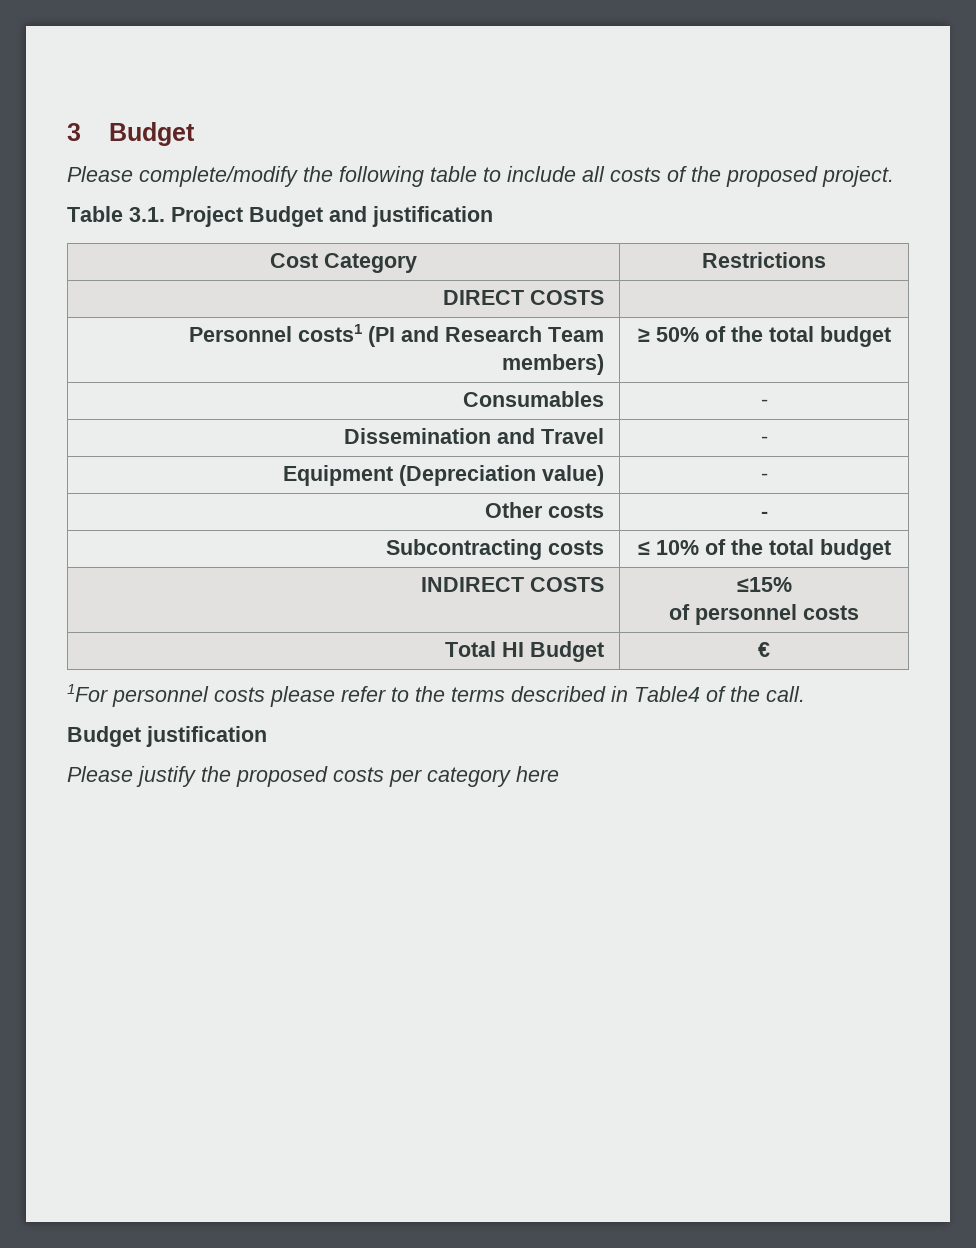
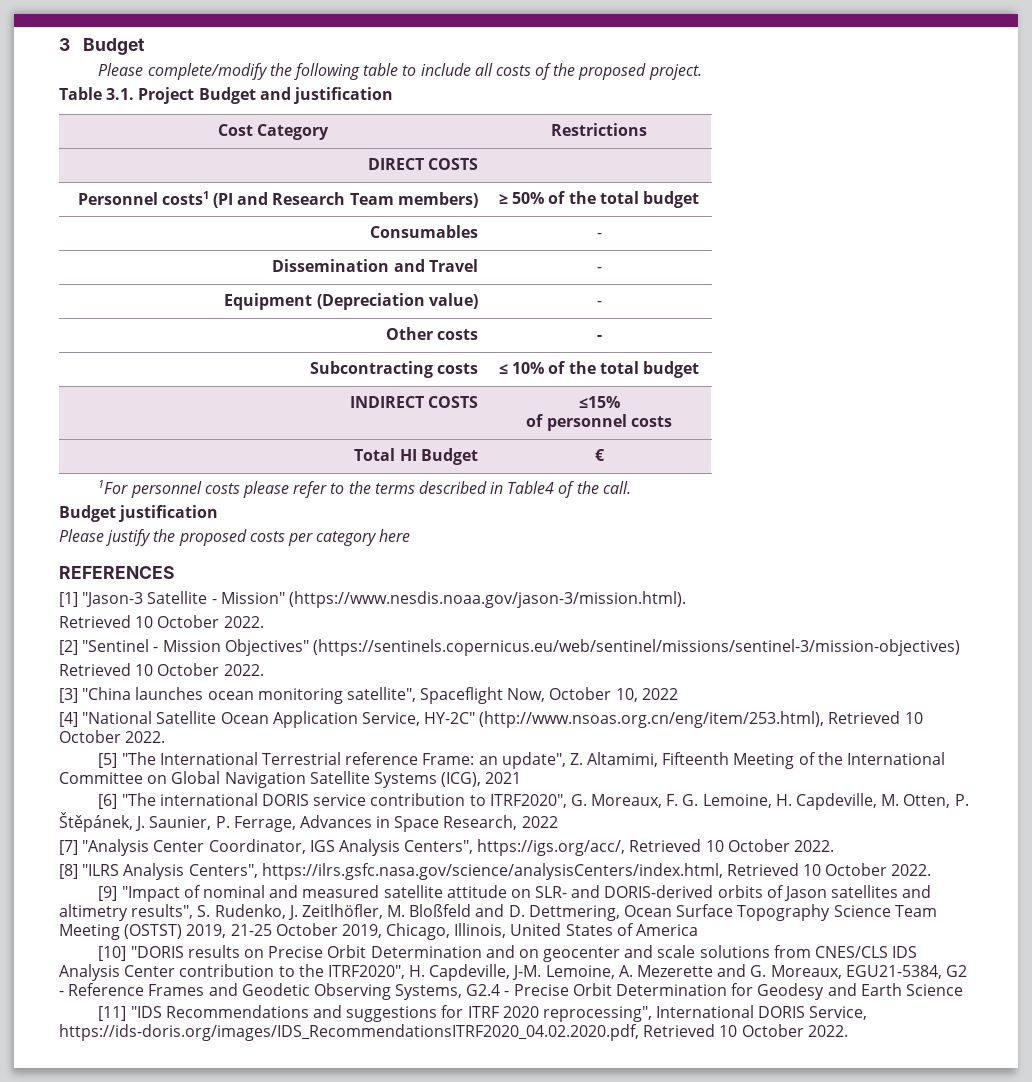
(559, 774) none -> [59,566,174,579] [59,591,686,608] [59,615,264,628] [59,639,960,656] [59,663,264,676] [59,687,678,704] [59,711,923,728] [59,730,166,743] [98,752,945,769] [59,771,522,788] [98,793,969,810] [59,812,558,832] [59,839,835,856] [59,863,932,880] [98,885,932,902] [59,904,937,921] [59,923,699,940] [98,945,918,962] [59,964,967,981] [59,983,963,1000] [98,1005,868,1022] [59,1024,848,1041] // REFERENCES // [1] "Jason-3 Satellite - Mission" (https://www.nesdis.noaa.gov/jason-3/mission.html). // Retrieved 10 October 2022. // [2] "Sentinel - Mission Objectives" (https://sentinels.copernicus.eu/web/sentinel/missions/sentinel-3/mission-objectives) // Retrieved 10 October 2022. // [3] "China launches ocean monitoring satellite", Spaceflight Now, October 10, 2022 // [4] "National Satellite Ocean Application Service, HY-2C" (http://www.nsoas.org.cn/eng/item/253.html), Retrieved 10 October 2022. // [5] "The International Terrestrial reference Frame: an update", Z. Altamimi, Fifteenth Meeting of the International Committee on Global Navigation Satellite Systems (ICG), 2021 // [6] "The international DORIS service contribution to ITRF2020", G. Moreaux, F. G. Lemoine, H. Capdeville, M. Otten, P. Štěpánek, J. Saunier, P. Ferrage, Advances in Space Research, 2022 // [7] "Analysis Center Coordinator, IGS Analysis Centers", https://igs.org/acc/, Retrieved 10 October 2022. // [8] "ILRS Analysis Centers", https://ilrs.gsfc.nasa.gov/science/analysisCenters/index.html, Retrieved 10 October 2022. // [9] "Impact of nominal and measured satellite attitude on SLR- and DORIS-derived orbits of Jason satellites and altimetry results", S. Rudenko, J. Zeitlhöfler, M. Bloßfeld and D. Dettmering, Ocean Surface Topography Science Team Meeting (OSTST) 2019, 21-25 October 2019, Chicago, Illinois, United States of America // [10] "DORIS results on Precise Orbit Determination and on geocenter and scale solutions from CNES/CLS IDS Analysis Center contribution to the ITRF2020", H. Capdeville, J-M. Lemoine, A. Mezerette and G. Moreaux, EGU21-5384, G2 - Reference Frames and Geodetic Observing Systems, G2.4 - Precise Orbit Determination for Geodesy and Earth Science // [11] "IDS Recommendations and suggestions for ITRF 2020 reprocessing", International DORIS Service, https://ids-doris.org/images/IDS_RecommendationsITRF2020_04.02.2020.pdf, Retrieved 10 October 2022.

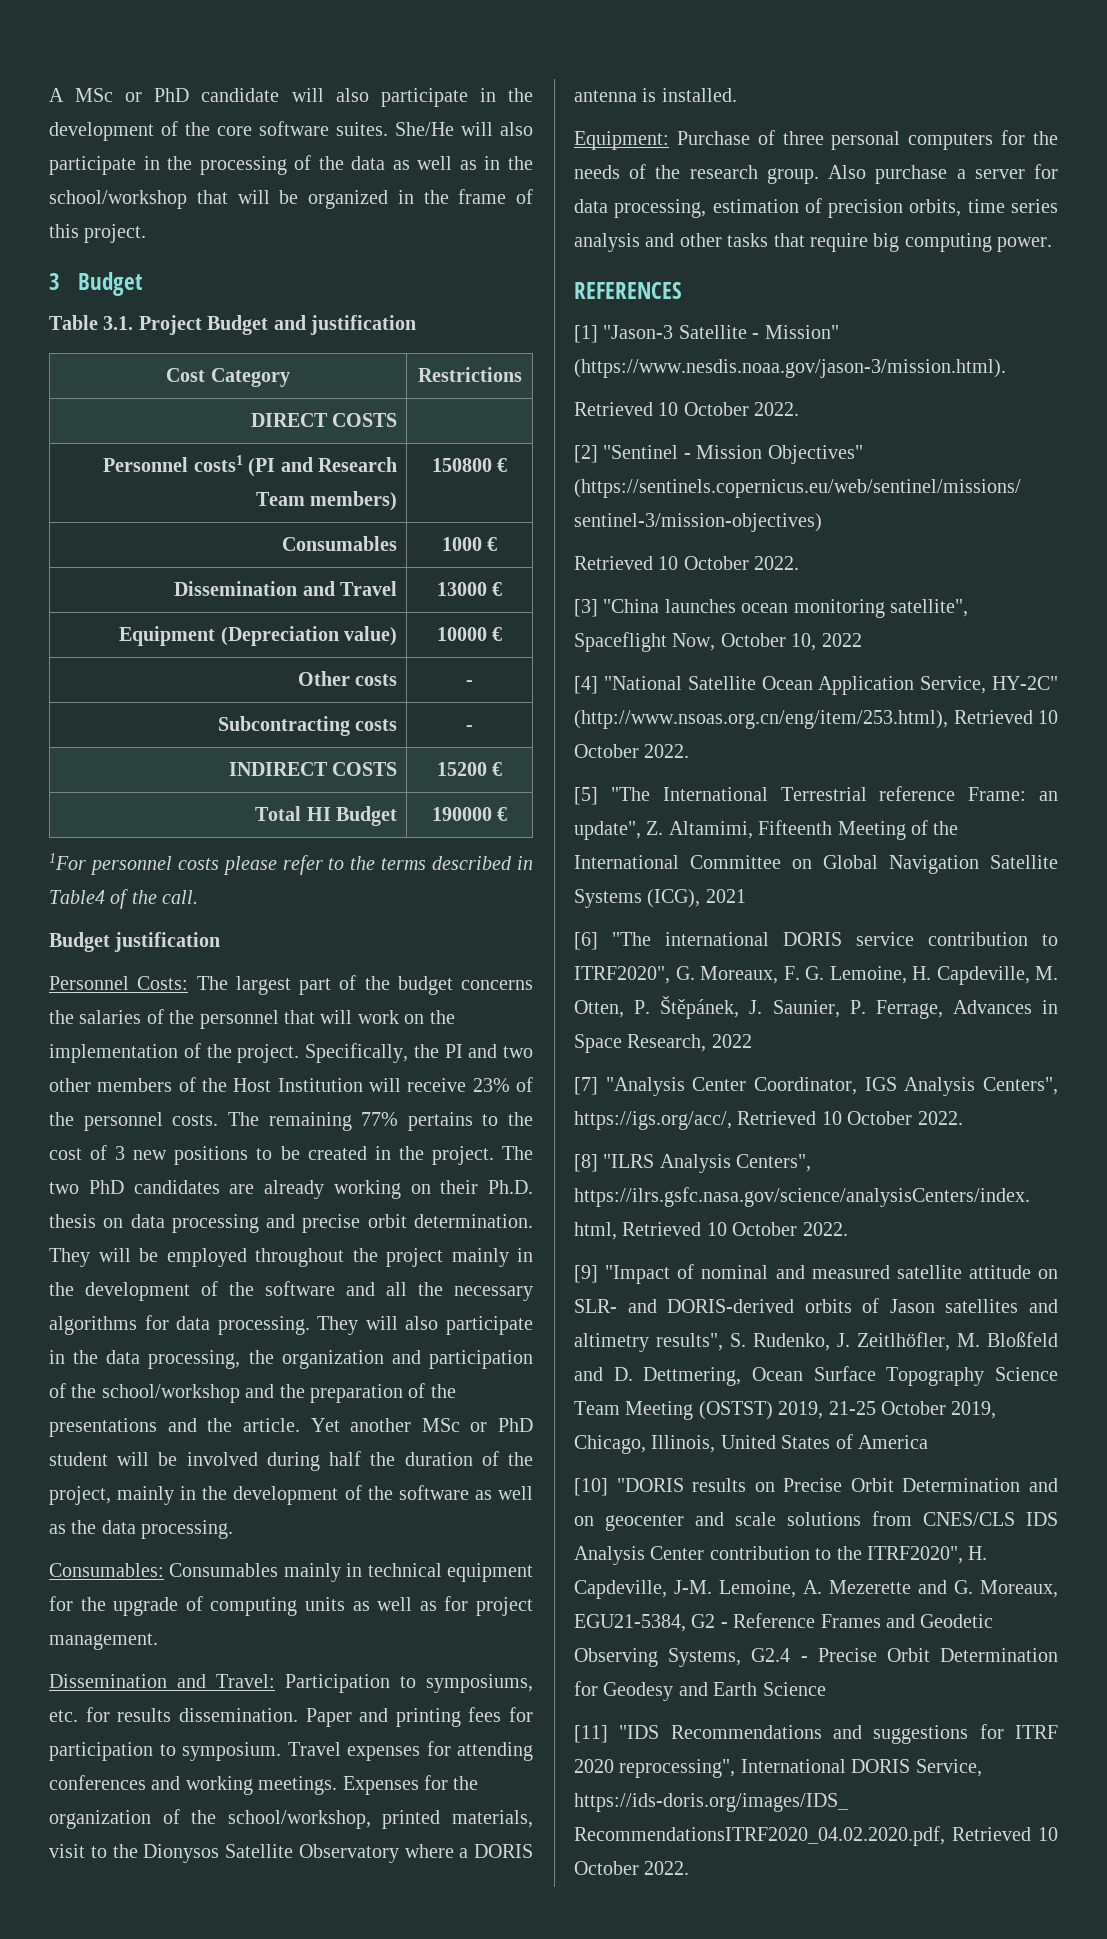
[59,38,145,55] [98,63,702,80] 3 Budget // Please complete/modify the following table to include all costs of the proposed project. -> [49,88,533,107] [49,121,533,141] [49,155,534,175] [49,189,533,209] [49,224,147,243] [49,272,143,296] A MSc or PhD candidate will also participate in the development of the core software suites. She/He will also participate in the processing of the data as well as in the school/workshop that will be organized in the frame of this project. // 3 Budget
[499,191,699,208] ≥ 50% of the total budget -> [431,458,508,472] 150800 €
[596,233,602,238] - -> [441,537,498,551] 1000 €
[596,267,602,272] - -> [436,582,503,596] 13000 €
[596,301,602,306] - -> [436,627,503,641] 10000 €
[499,361,699,378] [349,396,478,408] [578,396,620,408] [526,414,672,431] ≤ 10% of the total budget // INDIRECT COSTS | ≤15% // of personnel costs -> [466,725,473,731] [228,762,397,776] [436,762,503,776] - // INDIRECT COSTS | 15200 €
(478, 456) none -> [431,807,492,821] 190000
[59,529,411,546] Please justify the proposed costs per category here -> [49,975,533,995] [49,1009,455,1029] [49,1043,533,1063] [49,1077,533,1092] [49,1112,533,1131] [49,1145,533,1165] [49,1180,533,1199] [49,1214,533,1233] [49,1248,533,1267] [49,1281,533,1301] [49,1315,533,1335] [49,1350,533,1369] [49,1383,456,1403] [49,1418,533,1437] [49,1451,533,1471] [49,1485,533,1505] [49,1520,234,1539] [49,1563,533,1582] [49,1596,534,1616] [49,1633,158,1650] [49,1674,533,1693] [49,1707,533,1727] [49,1741,533,1761] [49,1775,479,1795] [49,1809,533,1829] [49,1844,533,1863] [574,88,737,102] [574,130,1058,150] [574,164,1058,184] [574,198,1058,218] [574,233,1053,252] Personnel Costs: The largest part of the budget concerns the salaries of the personnel that will work on the implementation of the project. Specifically, the PI and two other members of the Host Institution will receive 23% of the personnel costs. Τhe remaining 77% pertains to the cost of 3 new positions to be created in the project. The two PhD candidates are already working on their Ph.D. thesis on data processing and precise orbit determination. They will be employed throughout the project mainly in the development of the software and all the necessary algorithms for data processing. They will also participate in the data processing, the organization and participation of the school/workshop and the preparation of the presentations and the article. Yet another MSc or PhD student will be involved during half the duration of the project, mainly in the development of the software as well as the data processing. // Consumables: Consumables mainly in technical equipment for the upgrade of computing units as well as for project management. // Dissemination and Travel: Participation to symposiums, etc. for results dissemination. Paper and printing fees for participation to symposium. Travel expenses for attending conferences and working meetings. Εxpenses for the organization of the school/workshop, printed materials, visit to the Dionysos Satellite Observatory where a DORIS antenna is installed. // Equipment: Purchase of three personal computers for the needs of the research group. Also purchase a server for data processing, estimation of precision orbits, time series analysis and other tasks that require big computing power.

